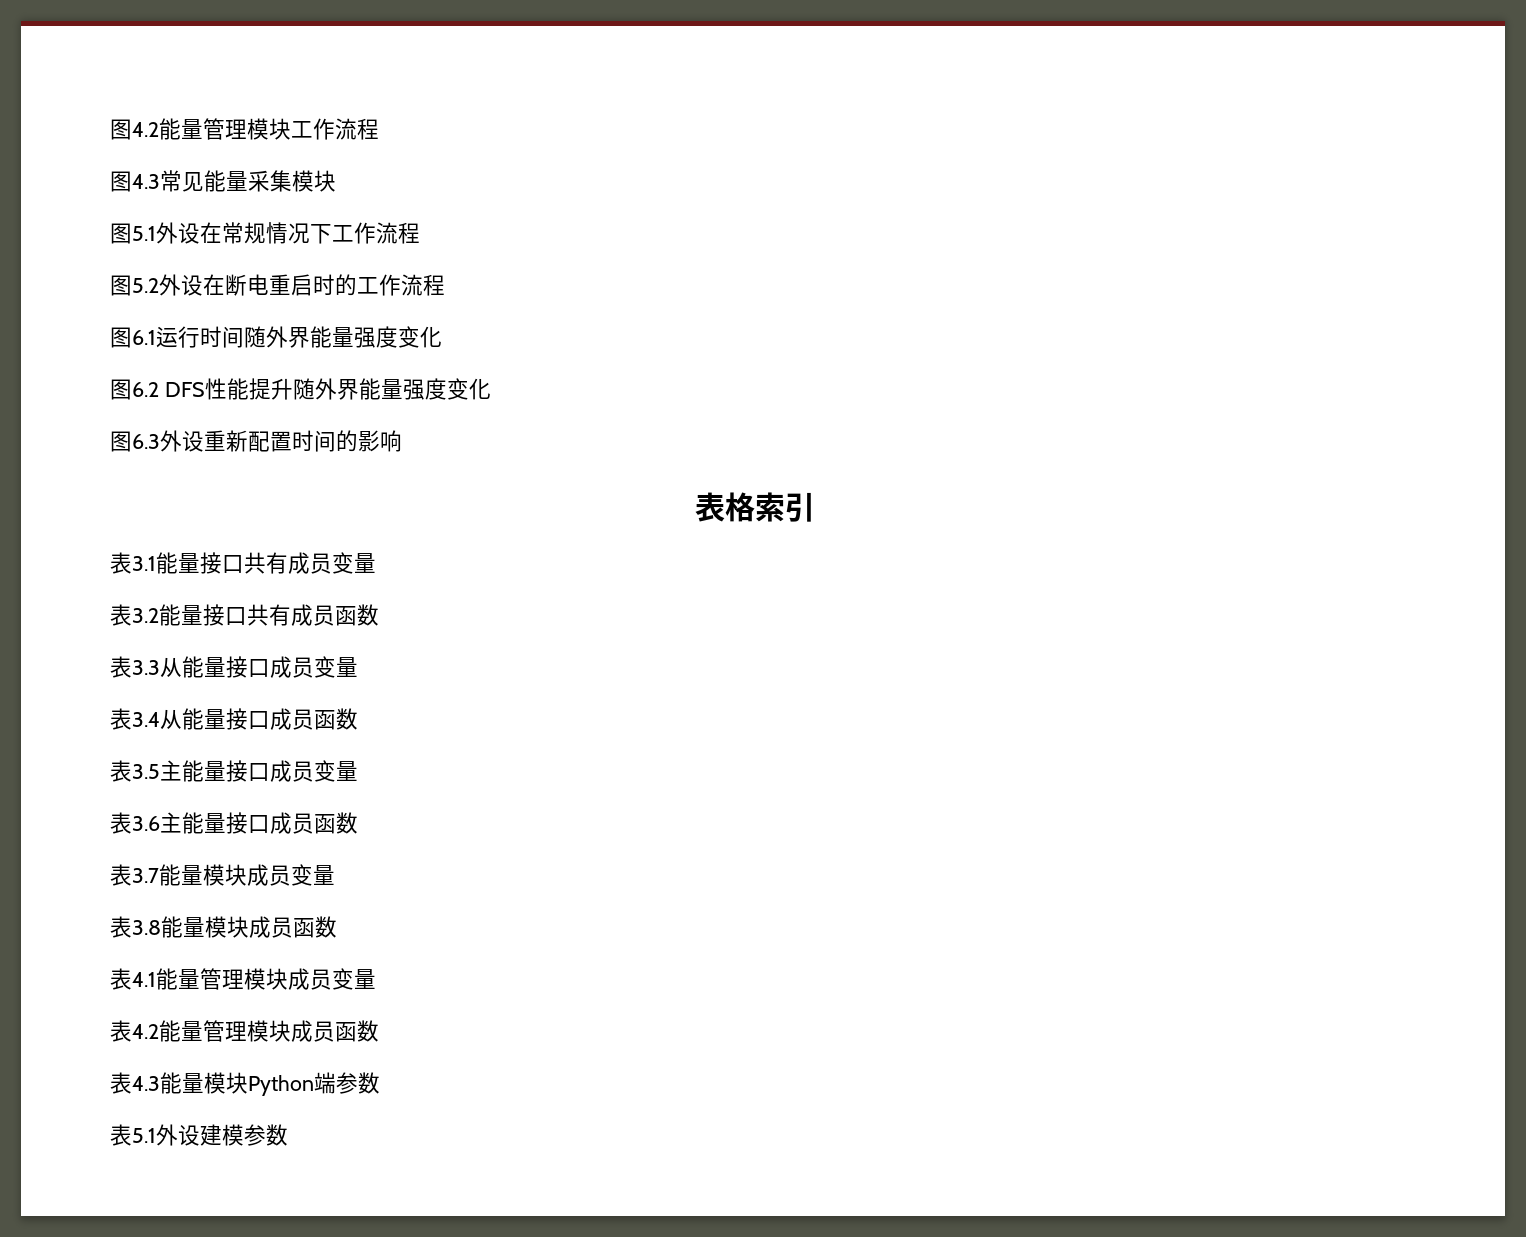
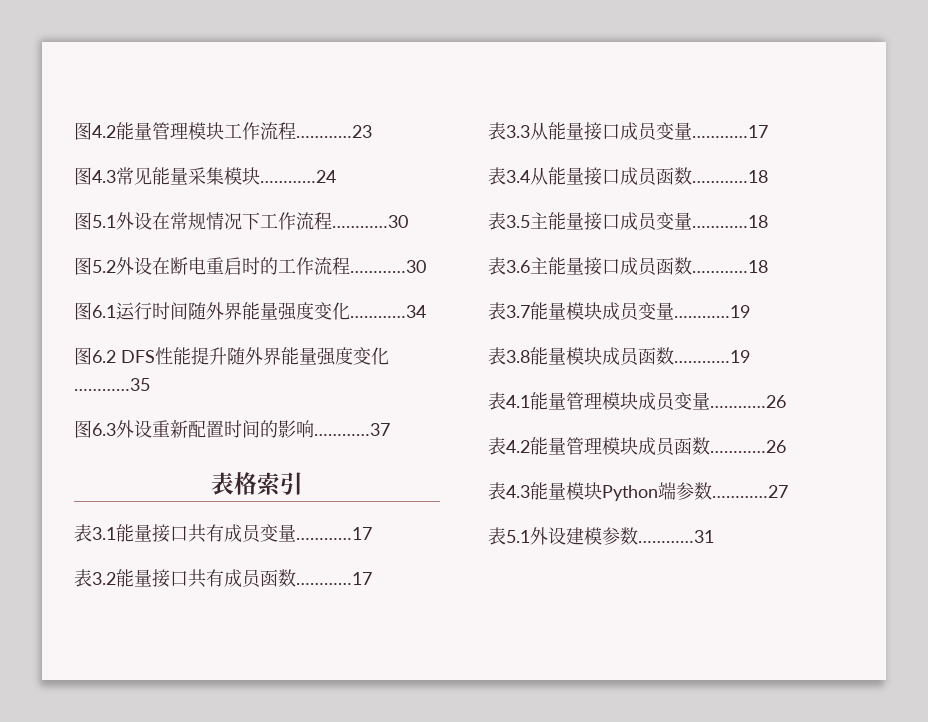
(379, 129) none -> [296,125,372,138] …………23
(336, 181) none -> [260,170,336,183] …………24
(420, 233) none -> [332,215,408,228] …………30
(445, 285) none -> [350,260,426,273] …………30
(442, 337) none -> [350,305,426,318] …………34
(491, 389) none -> [74,378,150,391] …………35
(402, 441) none -> [314,423,390,436] …………37
(376, 563) none -> [296,527,372,540] …………17
(379, 615) none -> [296,572,372,585] …………17
(358, 667) none -> [692,125,768,138] …………17
(358, 719) none -> [692,170,768,183] …………18
(358, 771) none -> [692,215,768,228] …………18
(358, 823) none -> [692,260,768,273] …………18
(335, 875) none -> [674,305,750,318] …………19
(337, 927) none -> [674,350,750,363] …………19
(376, 979) none -> [710,395,786,408] …………26
(379, 1031) none -> [710,440,786,453] …………26
(380, 1083) none -> [712,485,788,498] …………27
(288, 1135) none -> [638,530,714,543] …………31

